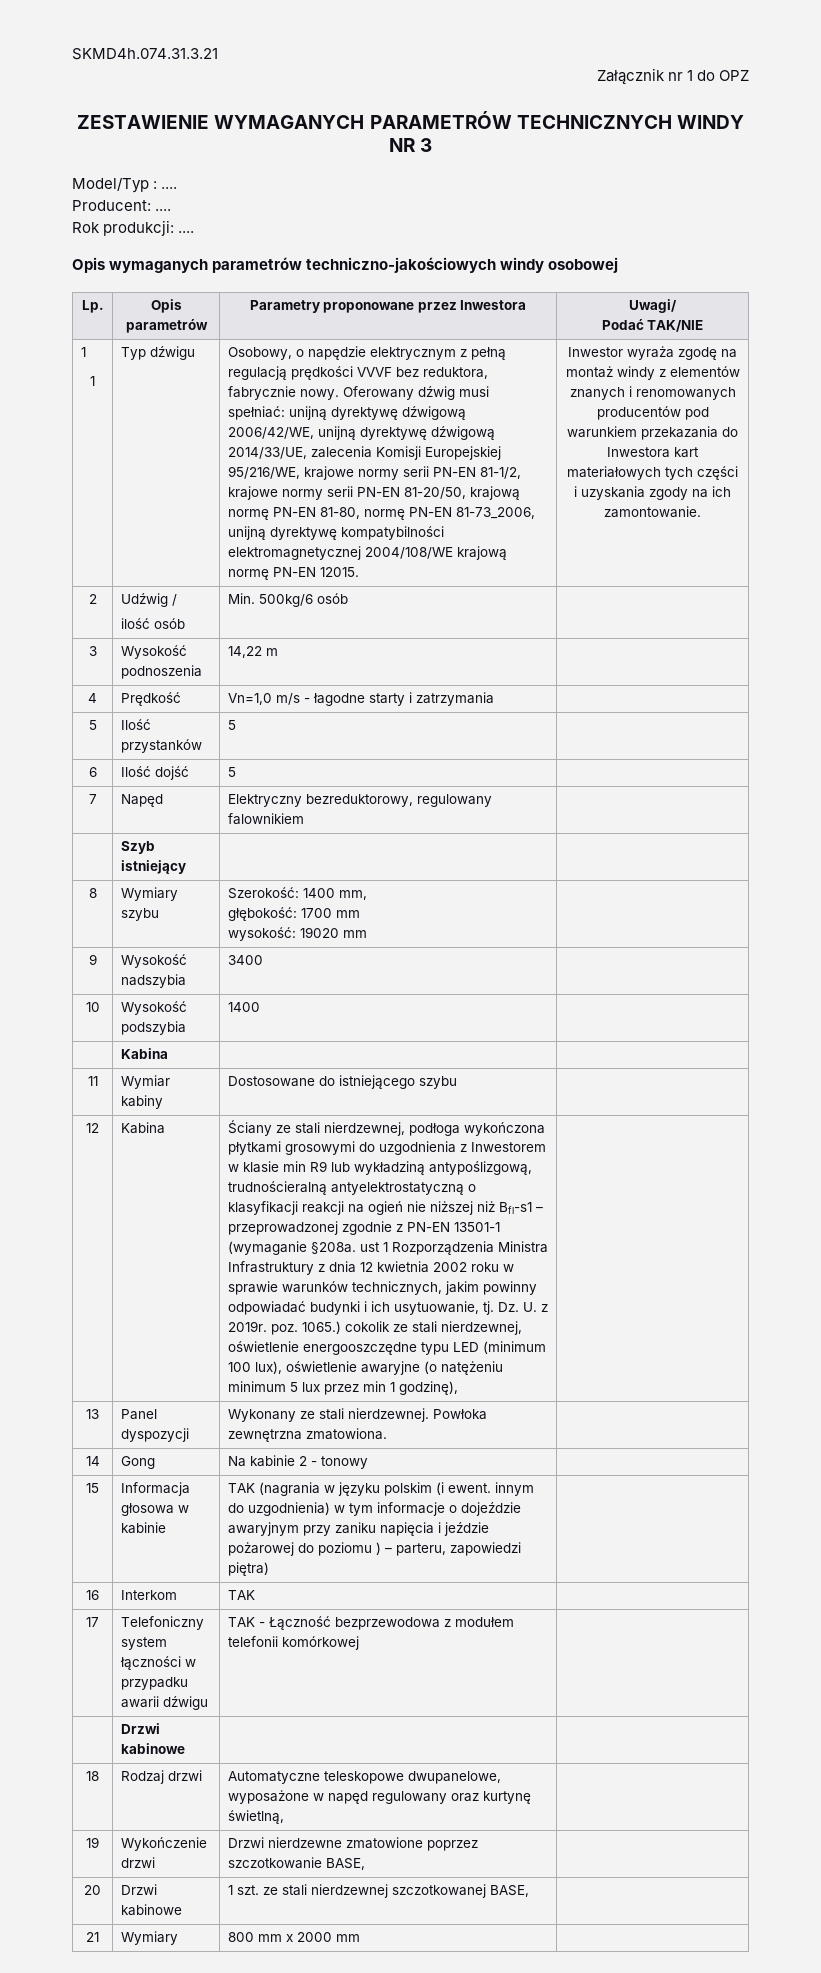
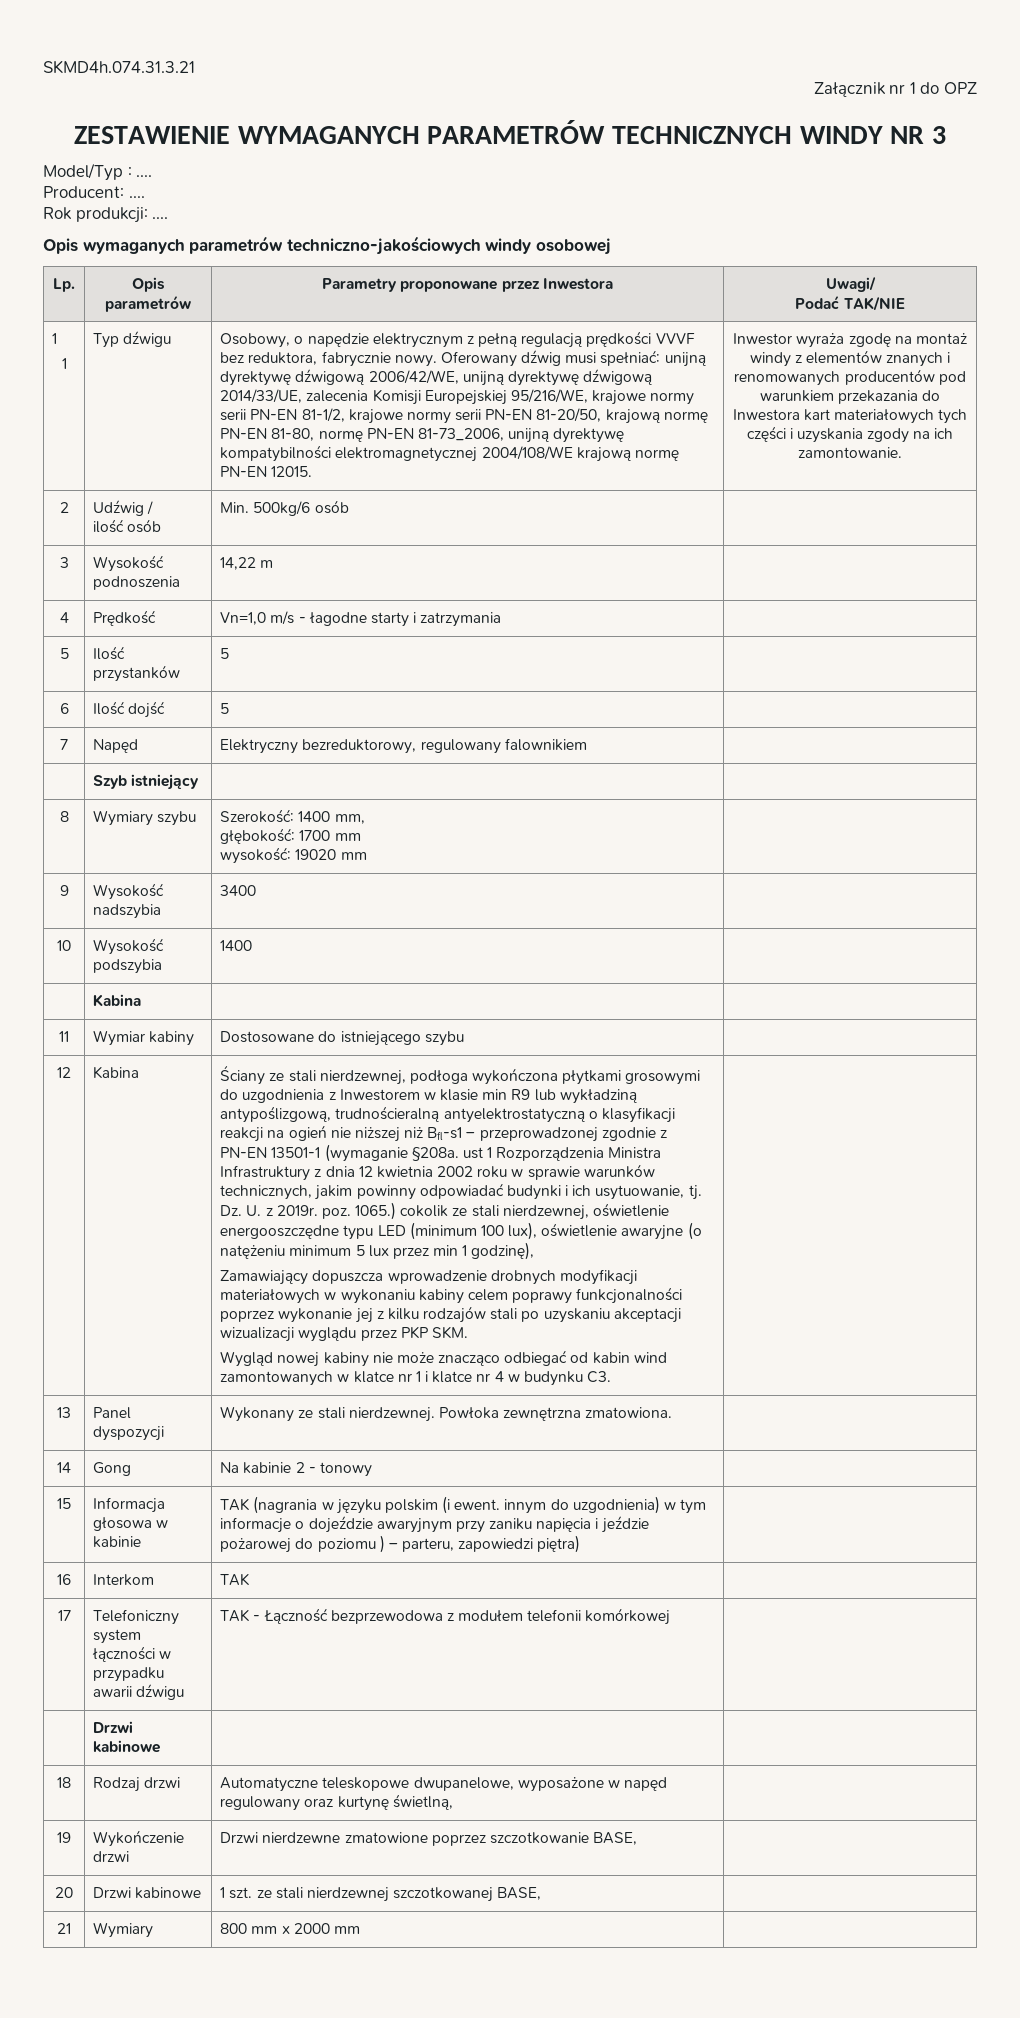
(458, 1388) none -> [220,1269,637,1285] [220,1287,683,1304] [220,1306,681,1323] [220,1326,468,1342] [220,1350,667,1367] [220,1371,612,1386] // Zamawiający dopuszcza wprowadzenie drobnych modyfikacji materiałowych w wykonaniu kabiny celem poprawy funkcjonalności poprzez wykonanie jej z kilku rodzajów stali po uzyskaniu akceptacji wizualizacji wyglądu przez PKP SKM. // Wygląd nowej kabiny nie może znacząco odbiegać od kabin wind zamontowanych w klatce nr 1 i klatce nr 4 w budynku C3.

